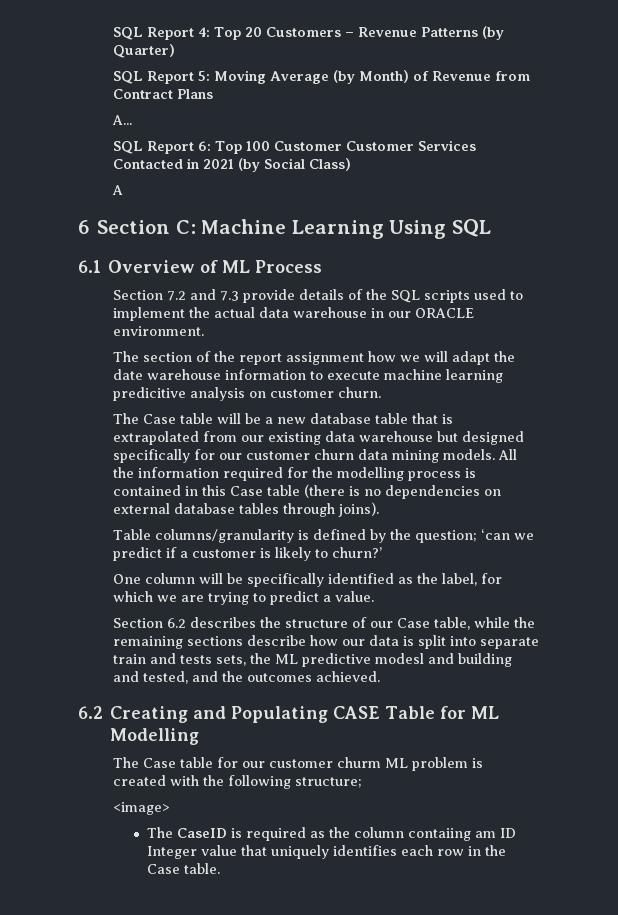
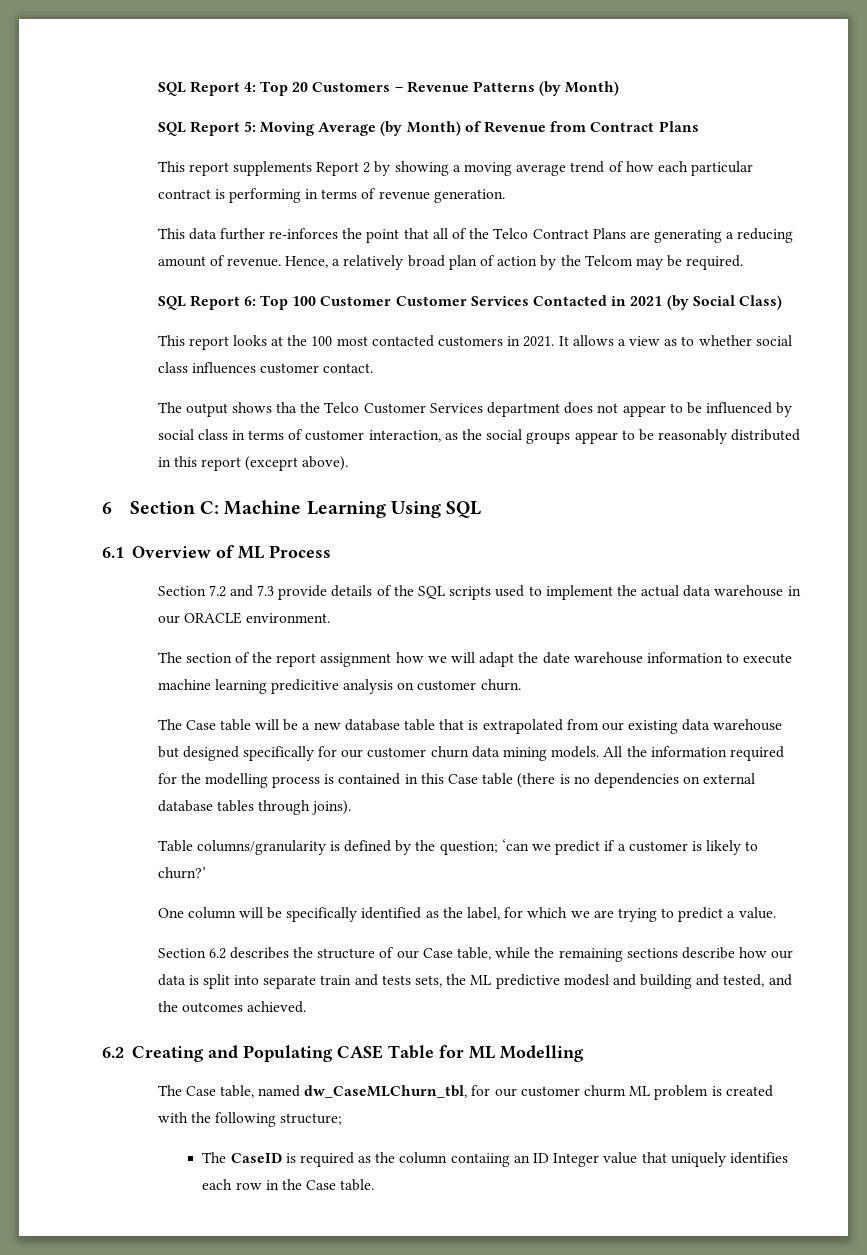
[113,44,176,58] Quarter) -> [565,81,620,96] Month)
[112,115,133,125] A... -> [157,161,754,176] [157,188,505,203] [157,228,794,243] [157,255,744,270] This report supplements Report 2 by showing a moving average trend of how each particular contract is performing in terms of revenue generation. // This data further re-inforces the point that all of the Telco Contract Plans are generating a reducing amount of revenue. Hence, a relatively broad plan of action by the Telcom may be required.
[112,185,124,195] A -> [157,335,792,350] [157,362,374,374] [157,402,793,417] [157,429,801,444] [157,456,349,471] This report looks at the 100 most contacted customers in 2021. It allows a view as to whether social class influences customer contact. // The output shows tha the Telco Customer Services department does not appear to be influenced by social class in terms of customer interaction, as the social groups appear to be reasonably distributed in this report (exceprt above).
[180,757,214,768] table -> [219,1085,468,1098] table, named dw_CaseMLChurn_tbl,
[113,802,171,815] // <image> -> (343, 1119) none
[474,831,496,838] am -> [513,1155,530,1163] an

